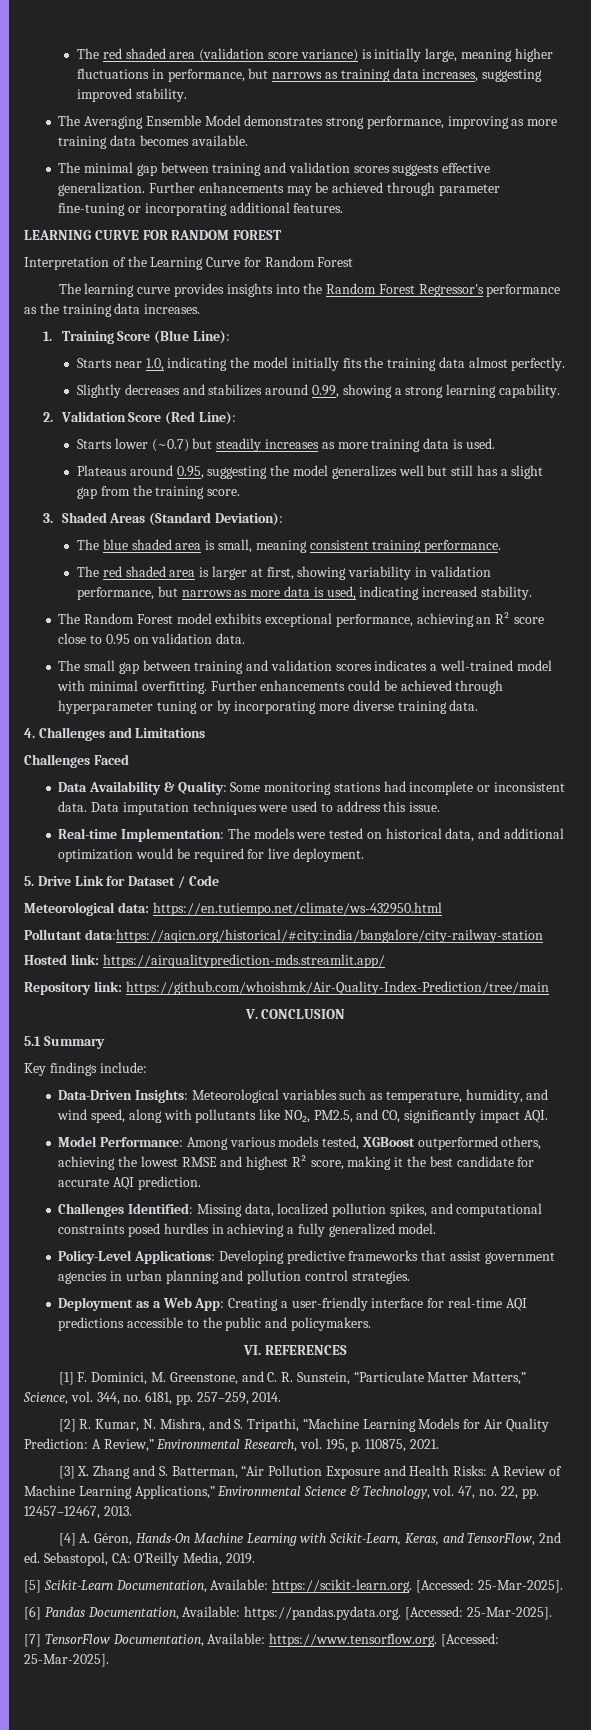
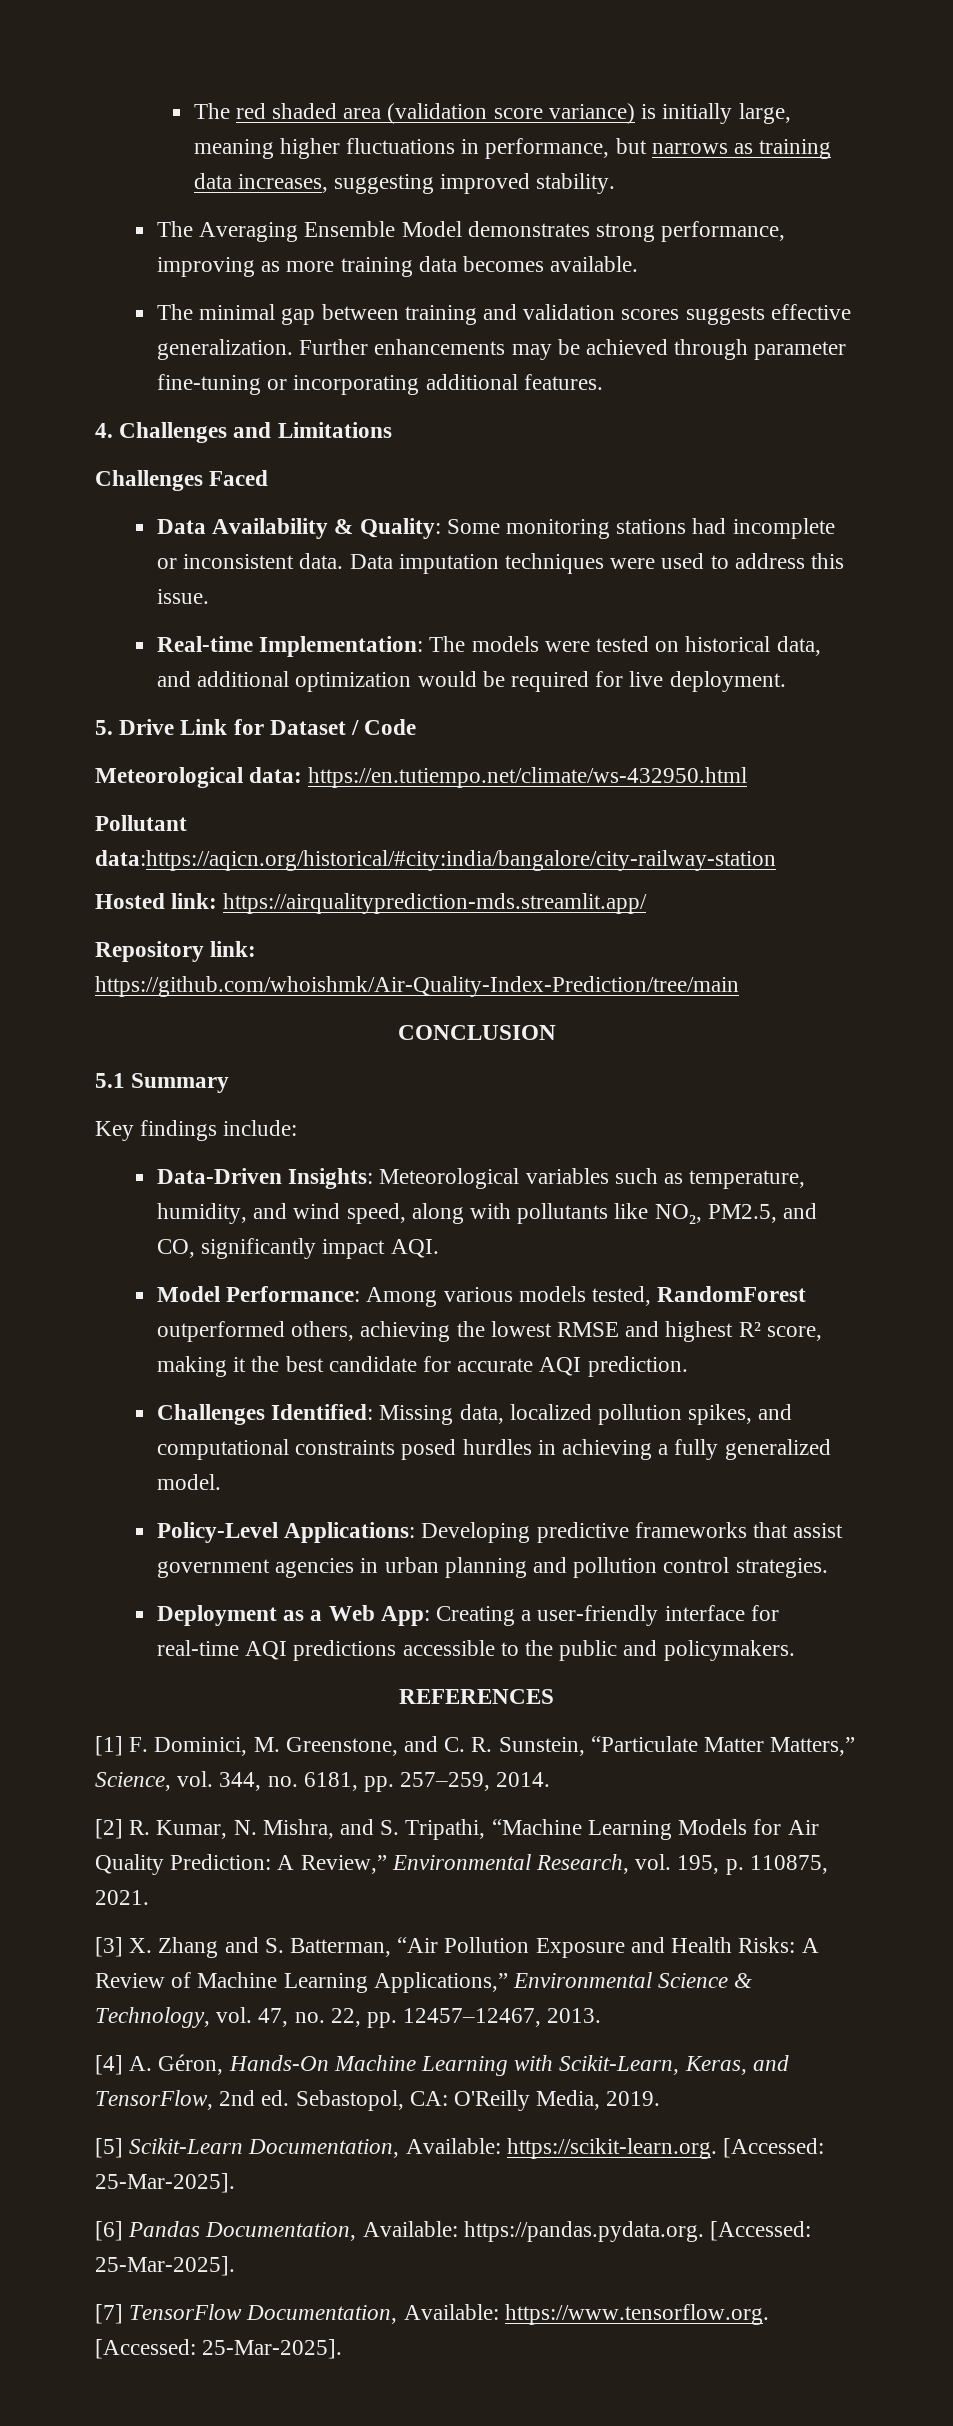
[24,230,283,240] [24,256,354,270] [58,283,561,297] [24,303,201,317] [42,330,231,344] [77,357,566,371] [77,384,560,398] [42,411,237,425] [77,438,495,452] [77,465,544,479] [77,485,241,499] [42,512,284,526] [77,539,502,553] [77,566,491,580] [77,586,532,600] [58,612,545,627] [58,633,246,645] [58,660,552,674] [57,680,504,694] [58,700,479,714] // LEARNING CURVE FOR RANDOM FOREST // Interpretation of the Learning Curve for Random Forest // The learning curve provides insights into the Random Forest Regressor's performance as the training data increases. // 1. Training Score (Blue Line): // Starts near 1.0, indicating the model initially fits the training data almost perfectly. // Slightly decreases and stabilizes around 0.99, showing a strong learning capability. // 2. Validation Score (Red Line): // Starts lower (~0.7) but steadily increases as more training data is used. // Plateaus around 0.95, suggesting the model generalizes well but still has a slight gap from the training score. // 3. Shaded Areas (Standard Deviation): // The blue shaded area is small, meaning consistent training performance. // The red shaded area is larger at first, showing variability in validation performance, but narrows as more data is used, indicating increased stability. // The Random Forest model exhibits exceptional performance, achieving an R² score close to 0.95 on validation data. // The small gap between training and validation scores indicates a well-trained model with minimal overfitting. Further enhancements could be achieved through hyperparameter tuning or by incorporating more diverse training data. -> (603, 382) none
[244,1009,258,1019] V. -> (739, 986) none
[362,1137,415,1147] XGBoost -> [657,1286,807,1302] RandomForest
[243,1345,262,1355] VI. -> (795, 1650) none

